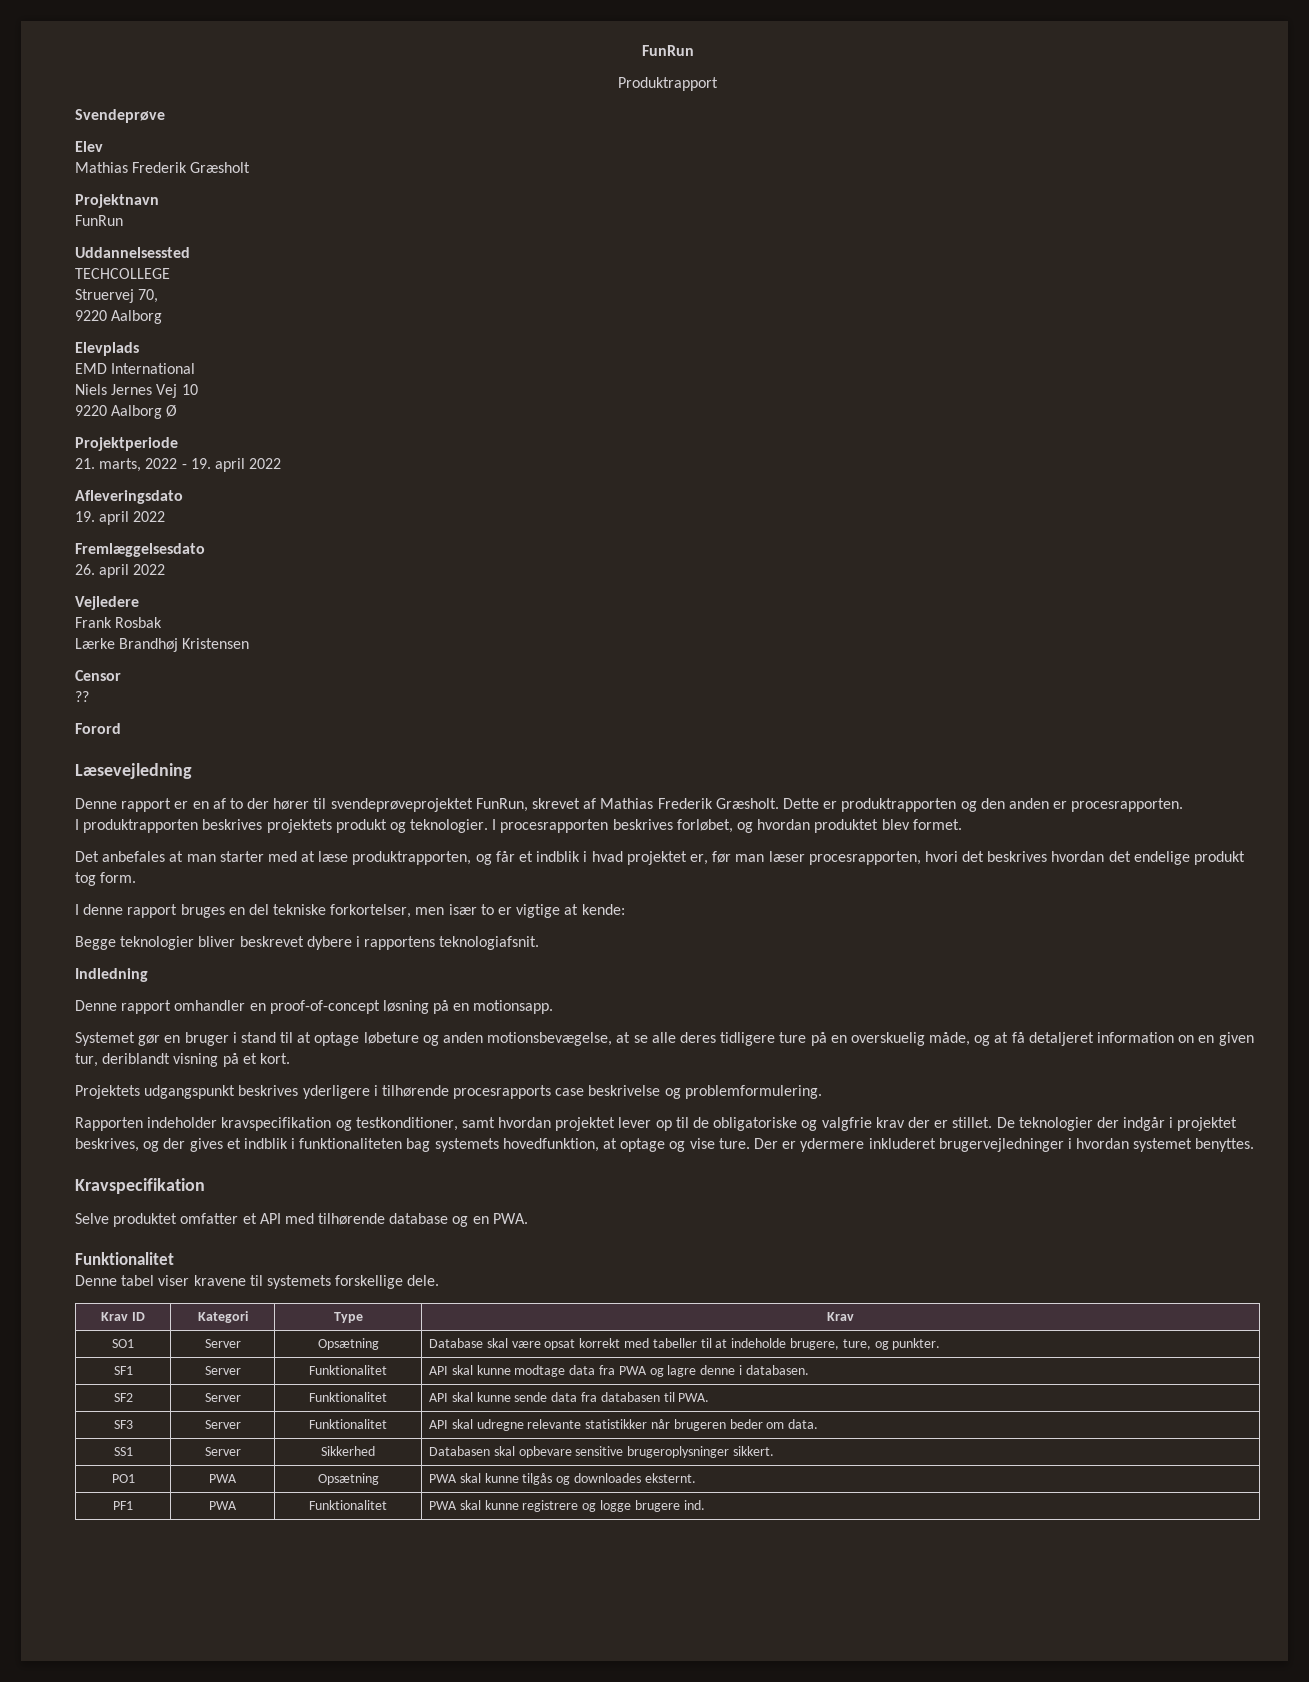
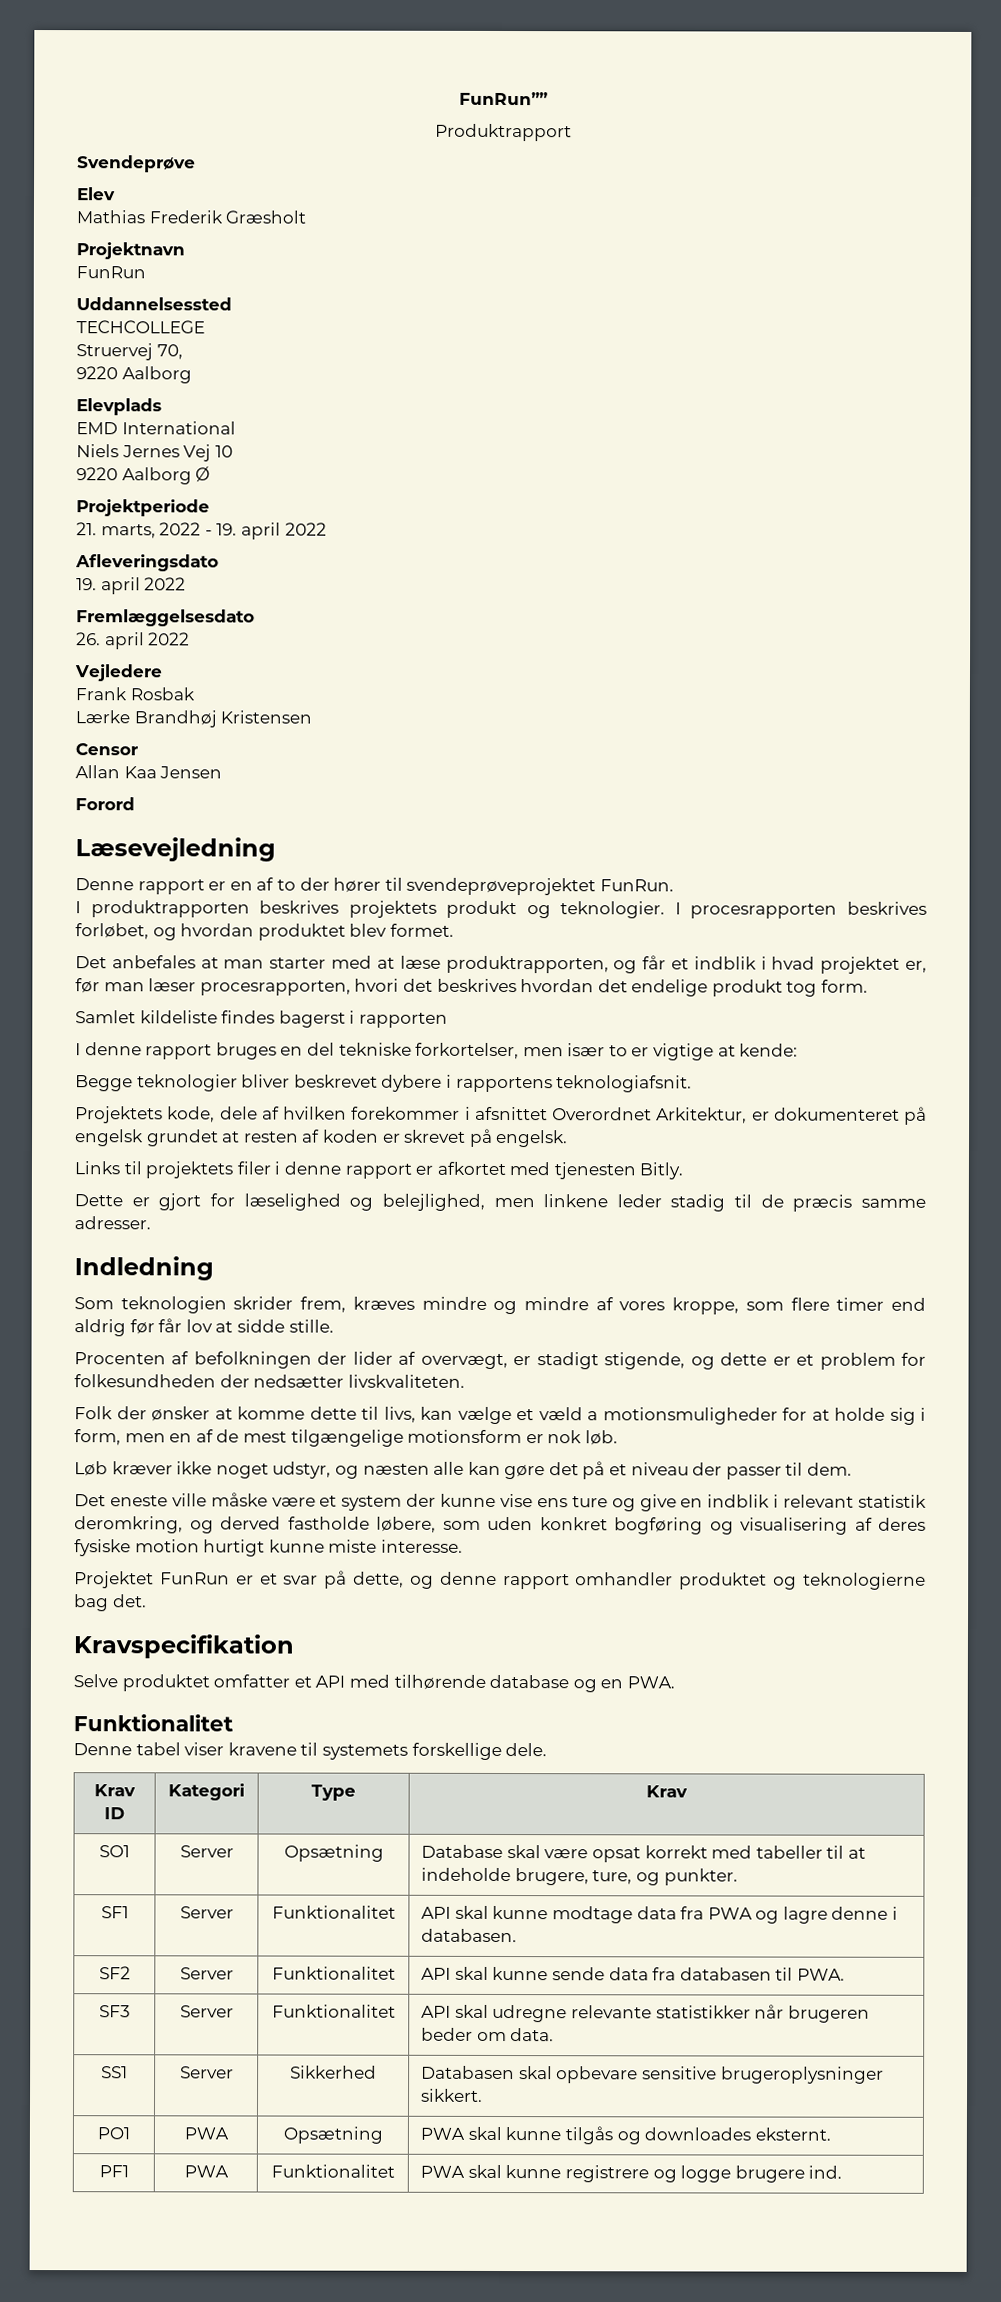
[641,45,694,56] FunRun -> [458,91,548,106] FunRun’’’’
[75,691,89,702] ?? -> [75,765,223,779] Allan Kaa Jensen
[475,798,1184,812] FunRun, skrevet af Mathias Frederik Græsholt. Dette er produktrapporten og den anden er procesrapporten. -> [599,879,674,892] FunRun.
(137, 877) none -> [75,1010,448,1028] // Samlet kildeliste findes bagerst i rapporten
[75,968,148,982] [75,1000,554,1014] [75,1032,1254,1046] [75,1053,290,1067] [75,1085,822,1099] [75,1117,1238,1131] [75,1138,1255,1152] Indledning // Denne rapport omhandler en proof-of-concept løsning på en motionsapp. // Systemet gør en bruger i stand til at optage løbeture og anden motionsbevægelse, at se alle deres tidligere ture på en overskuelig måde, og at få detaljeret information on en given tur, deriblandt visning på et kort. // Projektets udgangspunkt beskrives yderligere i tilhørende procesrapports case beskrivelse og problemformulering. // Rapporten indeholder kravspecifikation og testkonditioner, samt hvordan projektet lever op til de obligatoriske og valgfrie krav der er stillet. De teknologier der indgår i projektet beskrives, og der gives et indblik i funktionaliteten bag systemets hovedfunktion, at optage og vise ture. Der er ydermere inkluderet brugervejledninger i hvordan systemet benyttes. -> [75,1106,927,1125] [75,1128,569,1148] [74,1161,684,1180] [74,1193,926,1212] [74,1216,151,1230] [74,1256,214,1281] [74,1296,926,1315] [74,1318,334,1337] [74,1351,926,1370] [74,1374,465,1388] [74,1406,926,1425] [74,1429,618,1447] [74,1461,853,1480] [74,1492,928,1512] [74,1516,926,1535] [74,1539,463,1557] [74,1570,926,1590] [74,1594,147,1612] Projektets kode, dele af hvilken forekommer i afsnittet Overordnet Arkitektur, er dokumenteret på engelsk grundet at resten af koden er skrevet på engelsk. // Links til projektets filer i denne rapport er afkortet med tjenesten Bitly. // Dette er gjort for læselighed og belejlighed, men linkene leder stadig til de præcis samme adresser. // Indledning // Som teknologien skrider frem, kræves mindre og mindre af vores kroppe, som flere timer end aldrig før får lov at sidde stille. // Procenten af befolkningen der lider af overvægt, er stadigt stigende, og dette er et problem for folkesundheden der nedsætter livskvaliteten. // Folk der ønsker at komme dette til livs, kan vælge et væld a motionsmuligheder for at holde sig i form, men en af de mest tilgængelige motionsform er nok løb. // Løb kræver ikke noget udstyr, og næsten alle kan gøre det på et niveau der passer til dem. // Det eneste ville måske være et system der kunne vise ens ture og give en indblik i relevant statistik deromkring, og derved fastholde løbere, som uden konkret bogføring og visualisering af deres fysiske motion hurtigt kunne miste interesse. // Projektet FunRun er et svar på dette, og denne rapport omhandler produktet og teknologierne bag det.

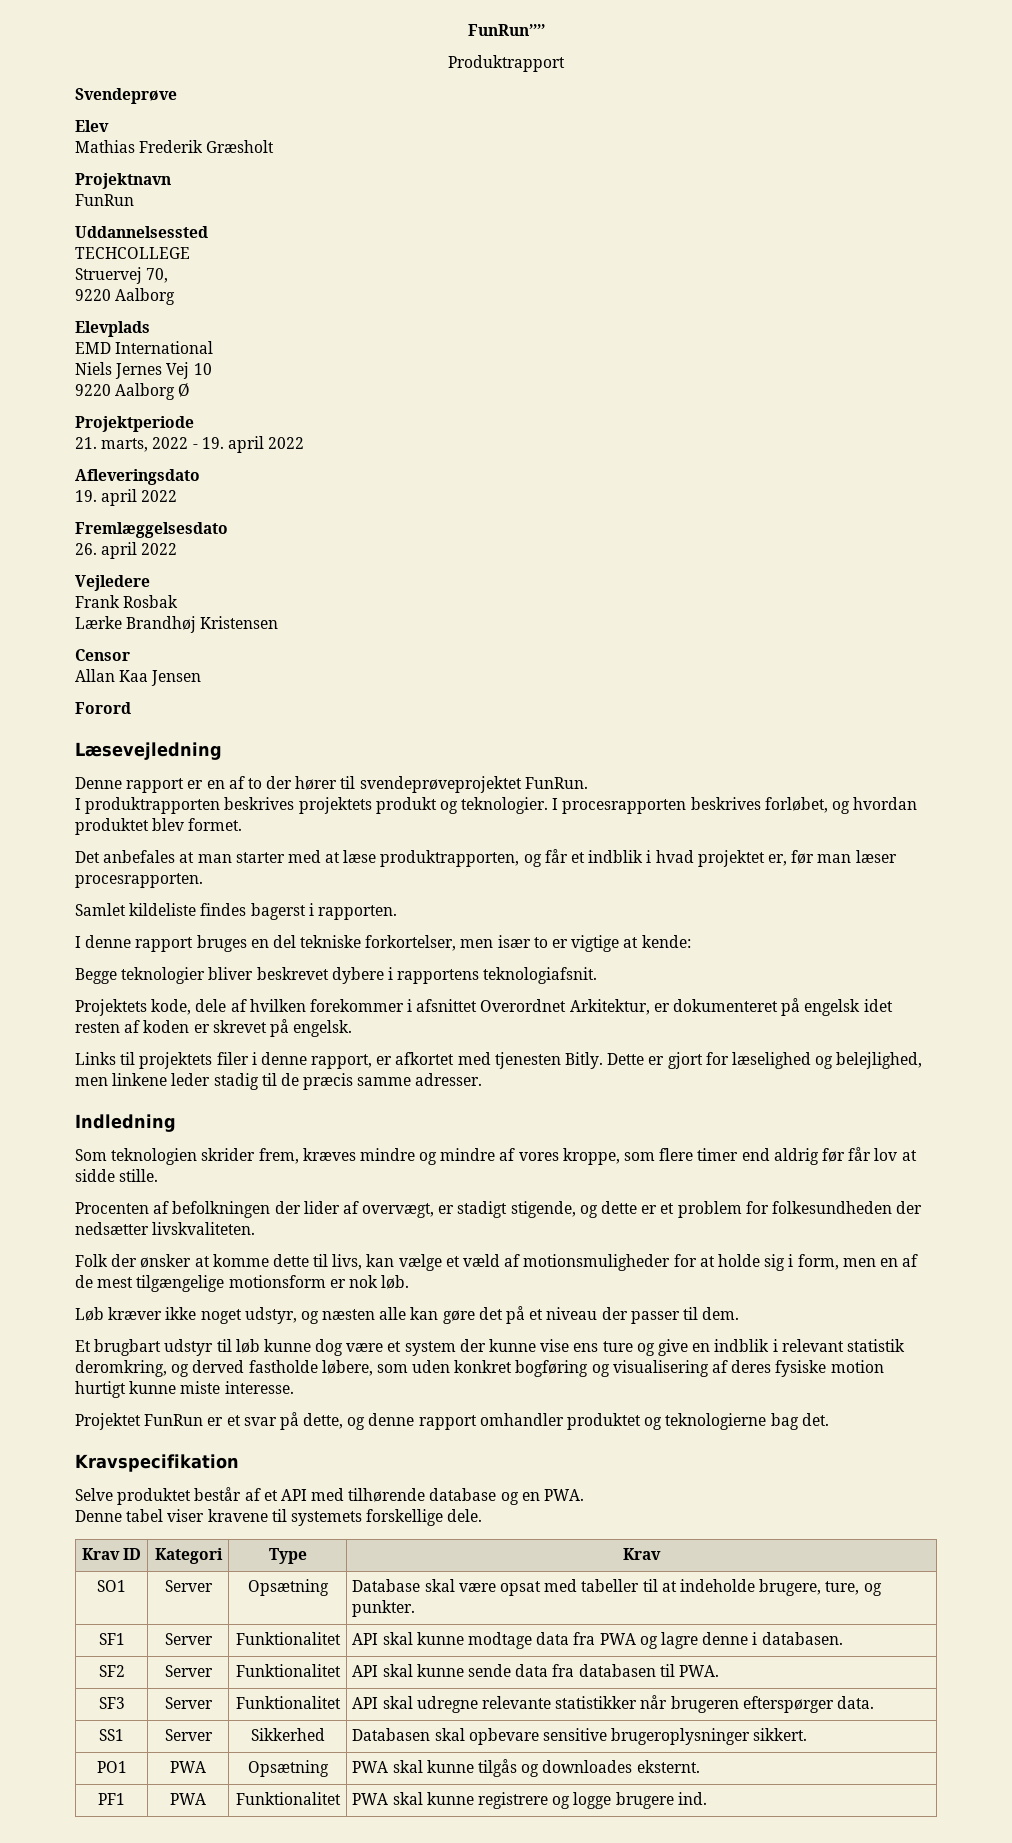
[199,978,869,997] procesrapporten, hvori det beskrives hvordan det endelige produkt tog form. -> [75,873,203,888] procesrapporten.
[358,1012,448,1028] rapporten -> [317,905,397,920] rapporten.
[146,1129,241,1147] grundet at -> [863,999,893,1012] idet
[344,1163,412,1179] rapport -> [311,1054,373,1069] rapport,
(684, 1171) // -> (604, 1060) none
[587,1411,598,1421] a -> [504,1254,521,1267] af
[74,1492,268,1507] Det eneste ville måske -> [75,1339,344,1356] Et brugbart udstyr til løb kunne dog
[213,1674,291,1688] omfatter -> [194,1487,261,1501] består af
[73,1714,233,1732] // Funktionalitet -> (585, 1495) none
[644,1845,708,1859] korrekt -> (542, 1588) none
[421,2027,507,2042] beder om -> [742,1696,834,1713] efterspørger

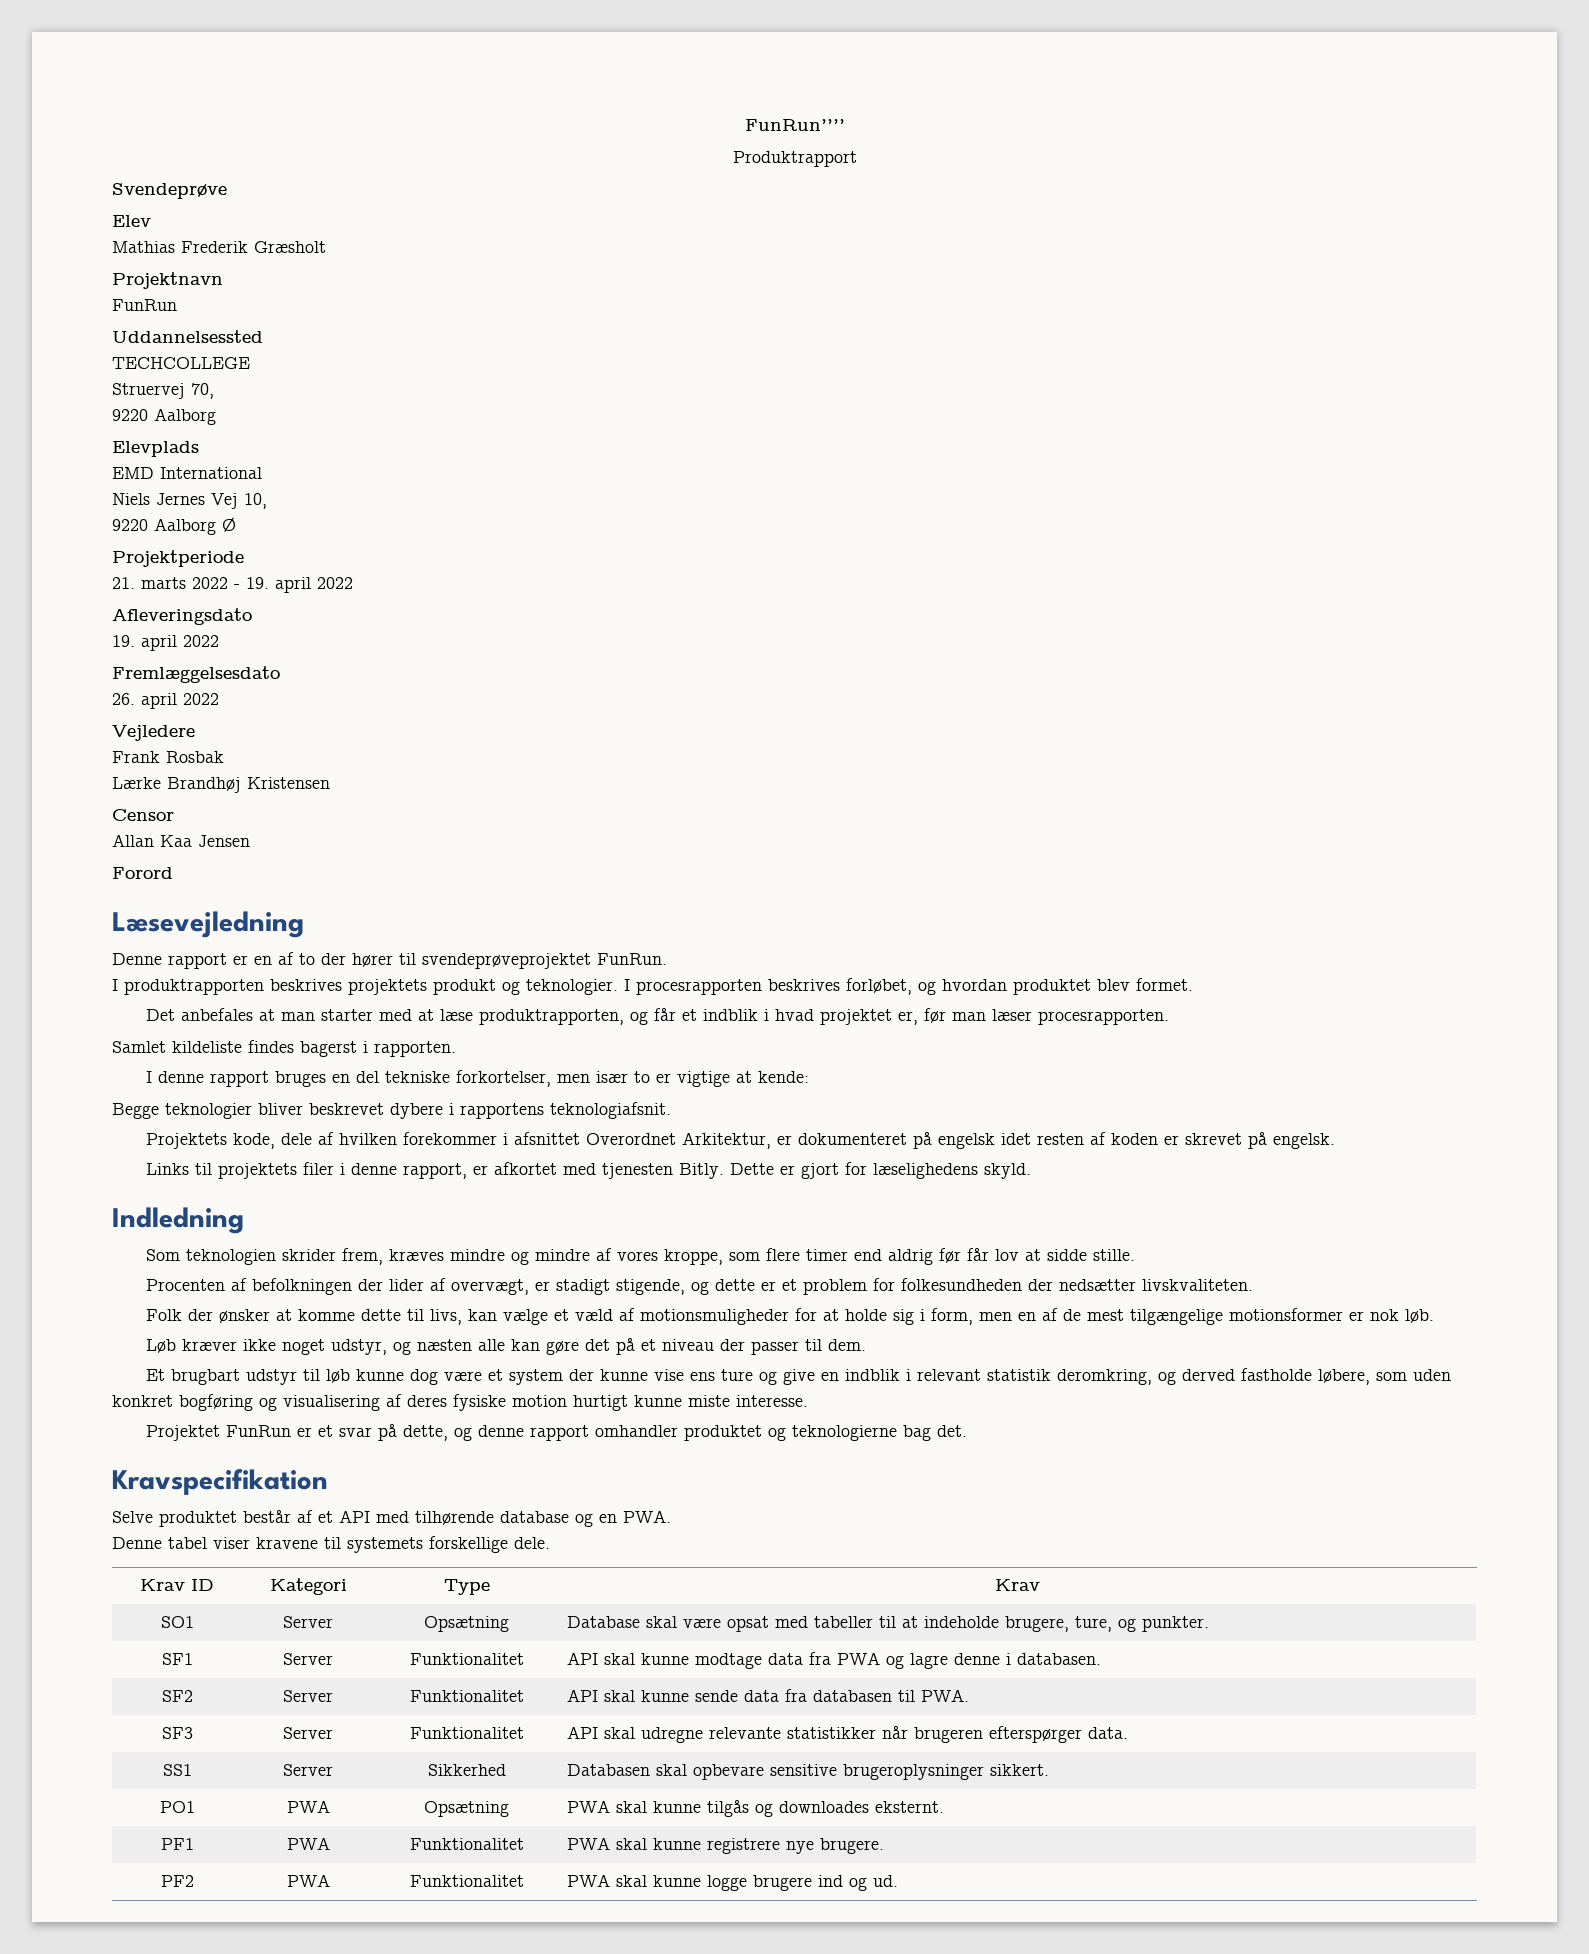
[193,363,212,375] 10 -> [244,493,267,509] 10,
[101,438,149,452] marts, -> [141,577,186,589] marts
[731,1052,923,1069] [75,1073,483,1090] læselighed og belejlighed, men linkene leder stadig til de præcis samme adresser. -> [873,1163,1032,1179] læselighedens skyld.
[228,1275,326,1288] motionsform -> [1229,1308,1344,1321] motionsformer
[552,1792,707,1809] og logge brugere ind. -> [786,1838,885,1854] [160,1875,194,1887] [286,1874,330,1887] [409,1875,524,1887] [567,1874,899,1891] nye brugere. // PF2 | PWA | Funktionalitet | PWA skal kunne logge brugere ind og ud.

